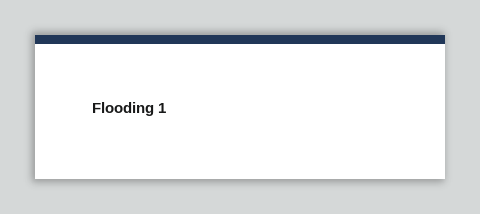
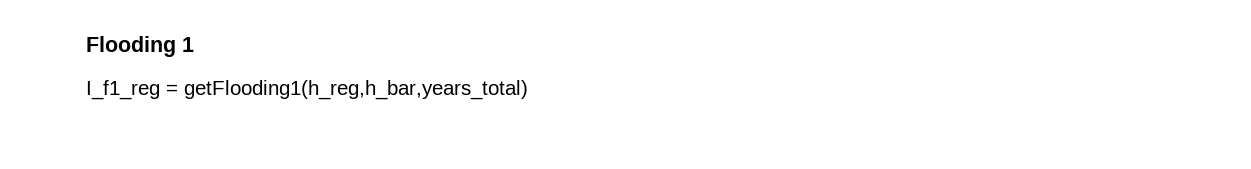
(167, 108) none -> [86,80,528,100] // I_f1_reg = getFlooding1(h_reg,h_bar,years_total)

